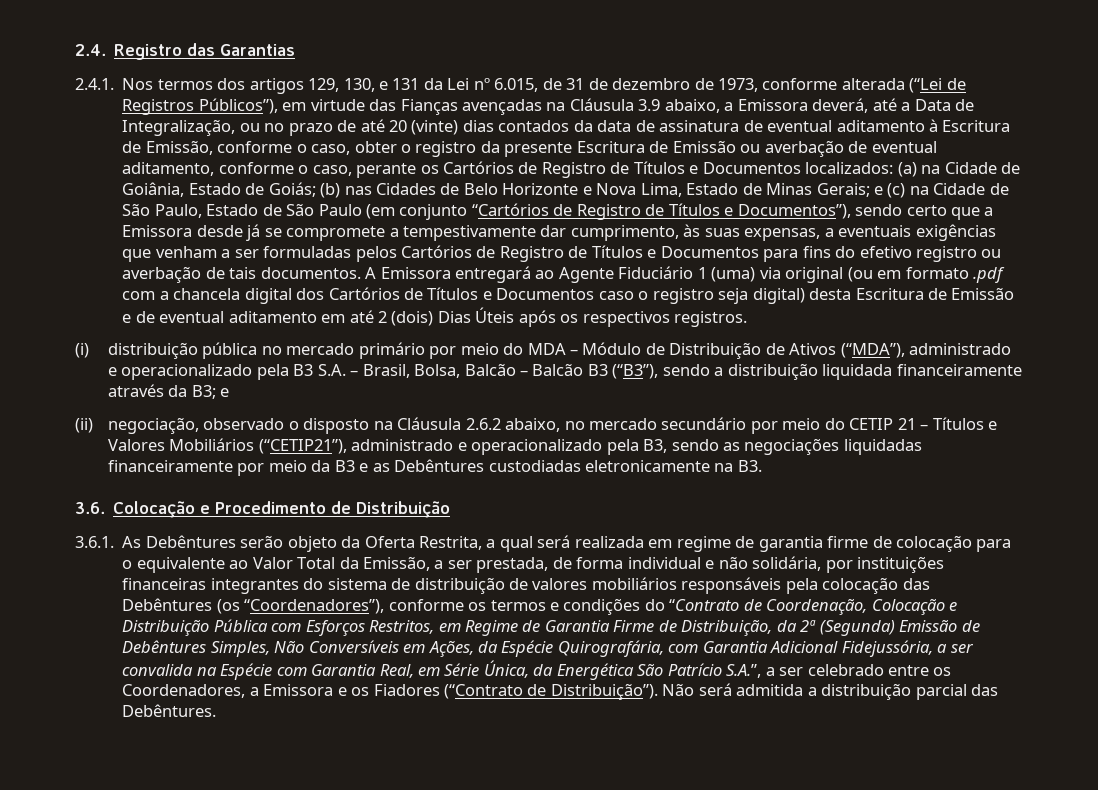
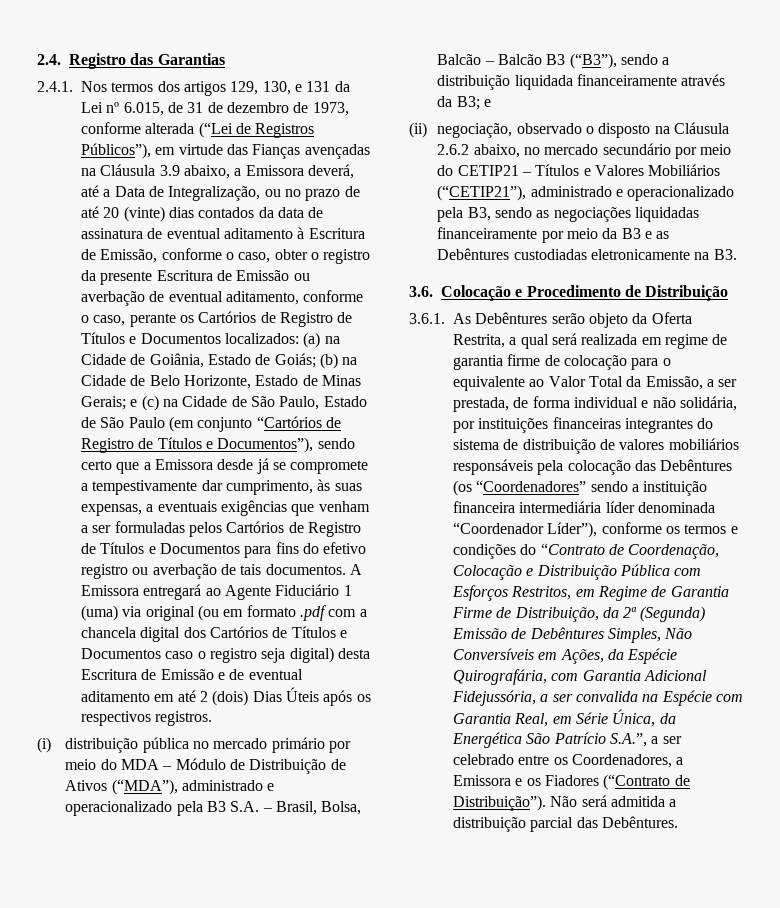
[344,183,682,197] nas Cidades de Belo Horizonte e Nova Lima, -> [342,357,358,365] [81,375,251,389] na Cidade de Belo Horizonte,
[849,418,916,430] CETIP 21 -> [457,165,519,176] CETIP21
[244,599,385,614] “Coordenadores”), -> [476,480,708,496] [453,501,715,513] [453,522,598,538] “Coordenadores” sendo a instituição financeira intermediária líder denominada “Coordenador Líder”),

